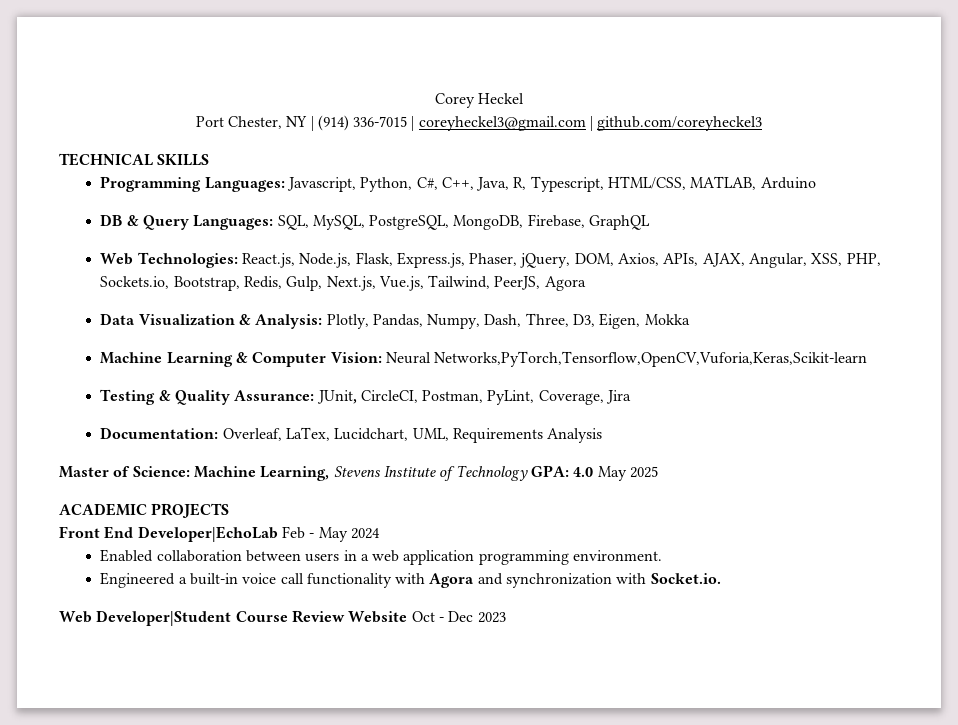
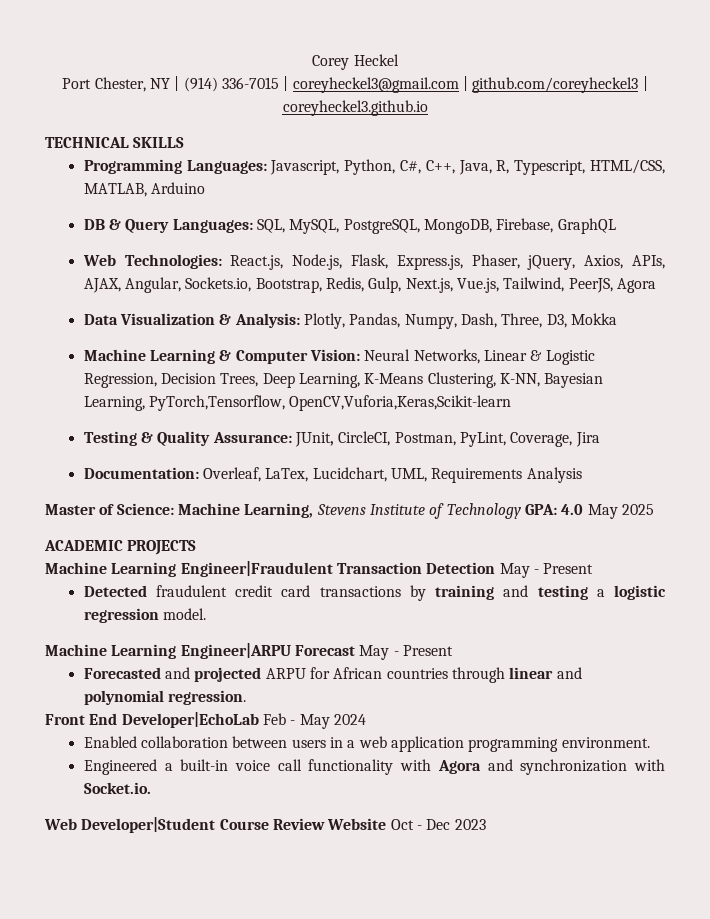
(763, 123) none -> [642,76,648,91] [282,100,428,116] | coreyheckel3.github.io
[574,253,614,266] DOM, -> (576, 262) none
[811,253,881,266] XSS, PHP, -> (182, 285) none
[599,313,641,329] Eigen, -> (567, 321) none
[434,351,868,367] Networks,PyTorch,Tensorflow,OpenCV,Vuforia,Keras,Scikit-learn -> [413,349,595,365] [83,372,604,388] [83,395,512,411] Networks, Linear & Logistic Regression, Decision Trees, Deep Learning, K-Means Clustering, K-NN, Bayesian Learning, PyTorch,Tensorflow, OpenCV,Vuforia,Keras,Scikit-learn
(230, 510) none -> [45,561,594,578] [83,585,666,601] [83,608,207,623] [45,643,453,660] [83,667,582,683] [83,690,247,705] // Machine Learning Engineer|Fraudulent Transaction Detection May - Present // Detected fraudulent credit card transactions by training and testing a logistic regression model. // Machine Learning Engineer|ARPU Forecast May - Present // Forecasted and projected ARPU for African countries through linear and polynomial regression.

